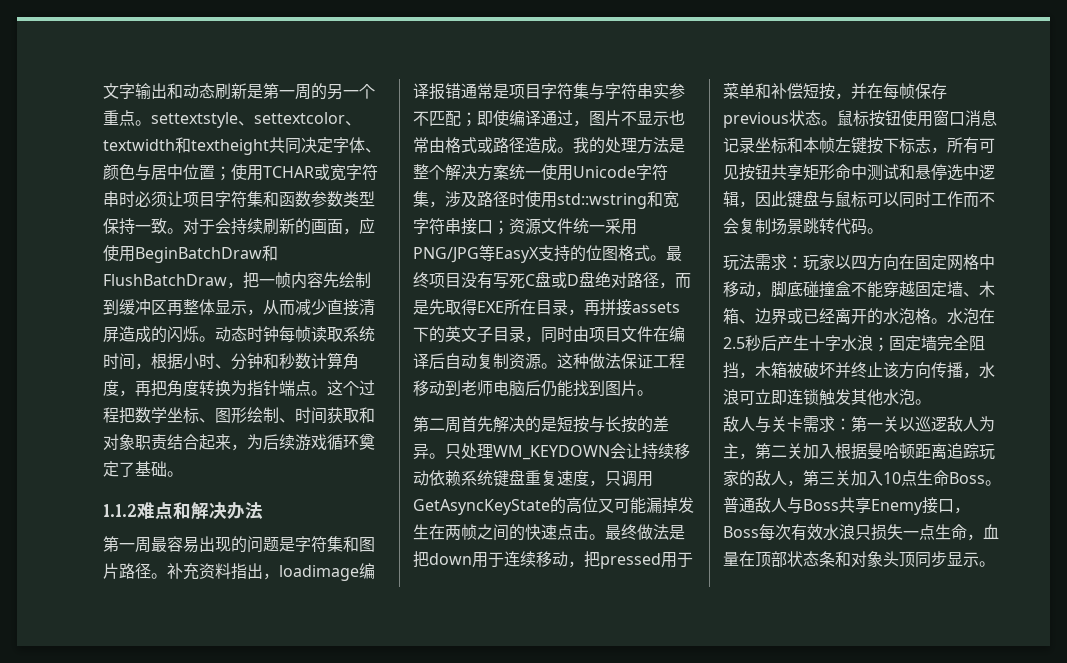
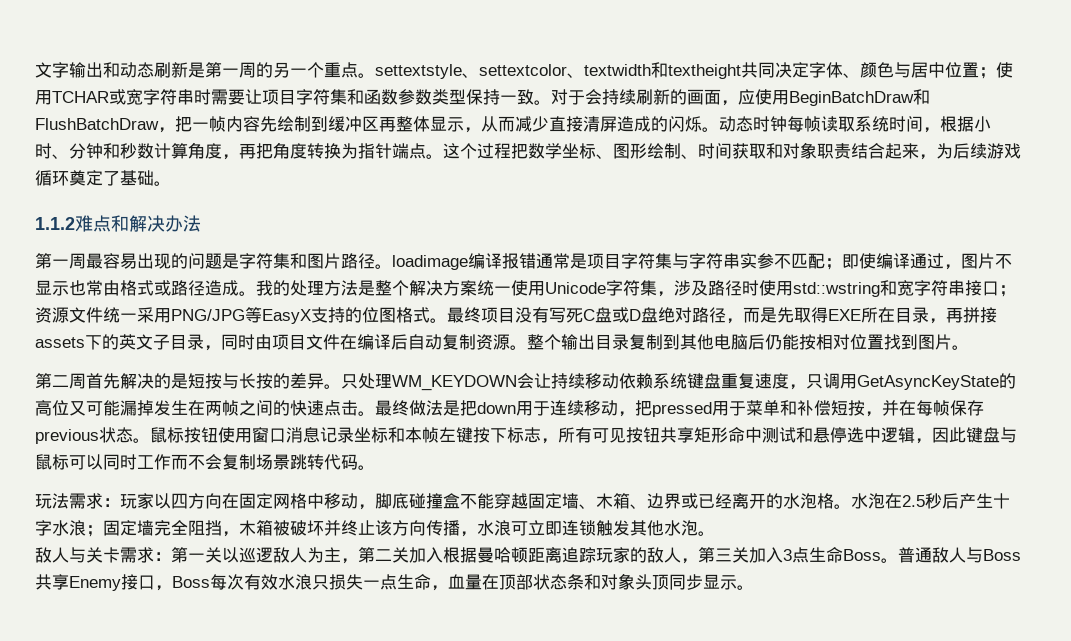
[135,191,167,207] 必须 -> [211,89,245,105] 需要
[167,563,279,580] 补充资料指出， -> (392, 266) none
[557,353,685,369] [413,380,573,397] 这种做法保证工程移动到老师电脑后仍能 -> [527,334,884,350] 整个输出目录复制到其他电脑后仍能按相对位置
[883,472,901,484] 10 -> [783,549,792,561] 3

